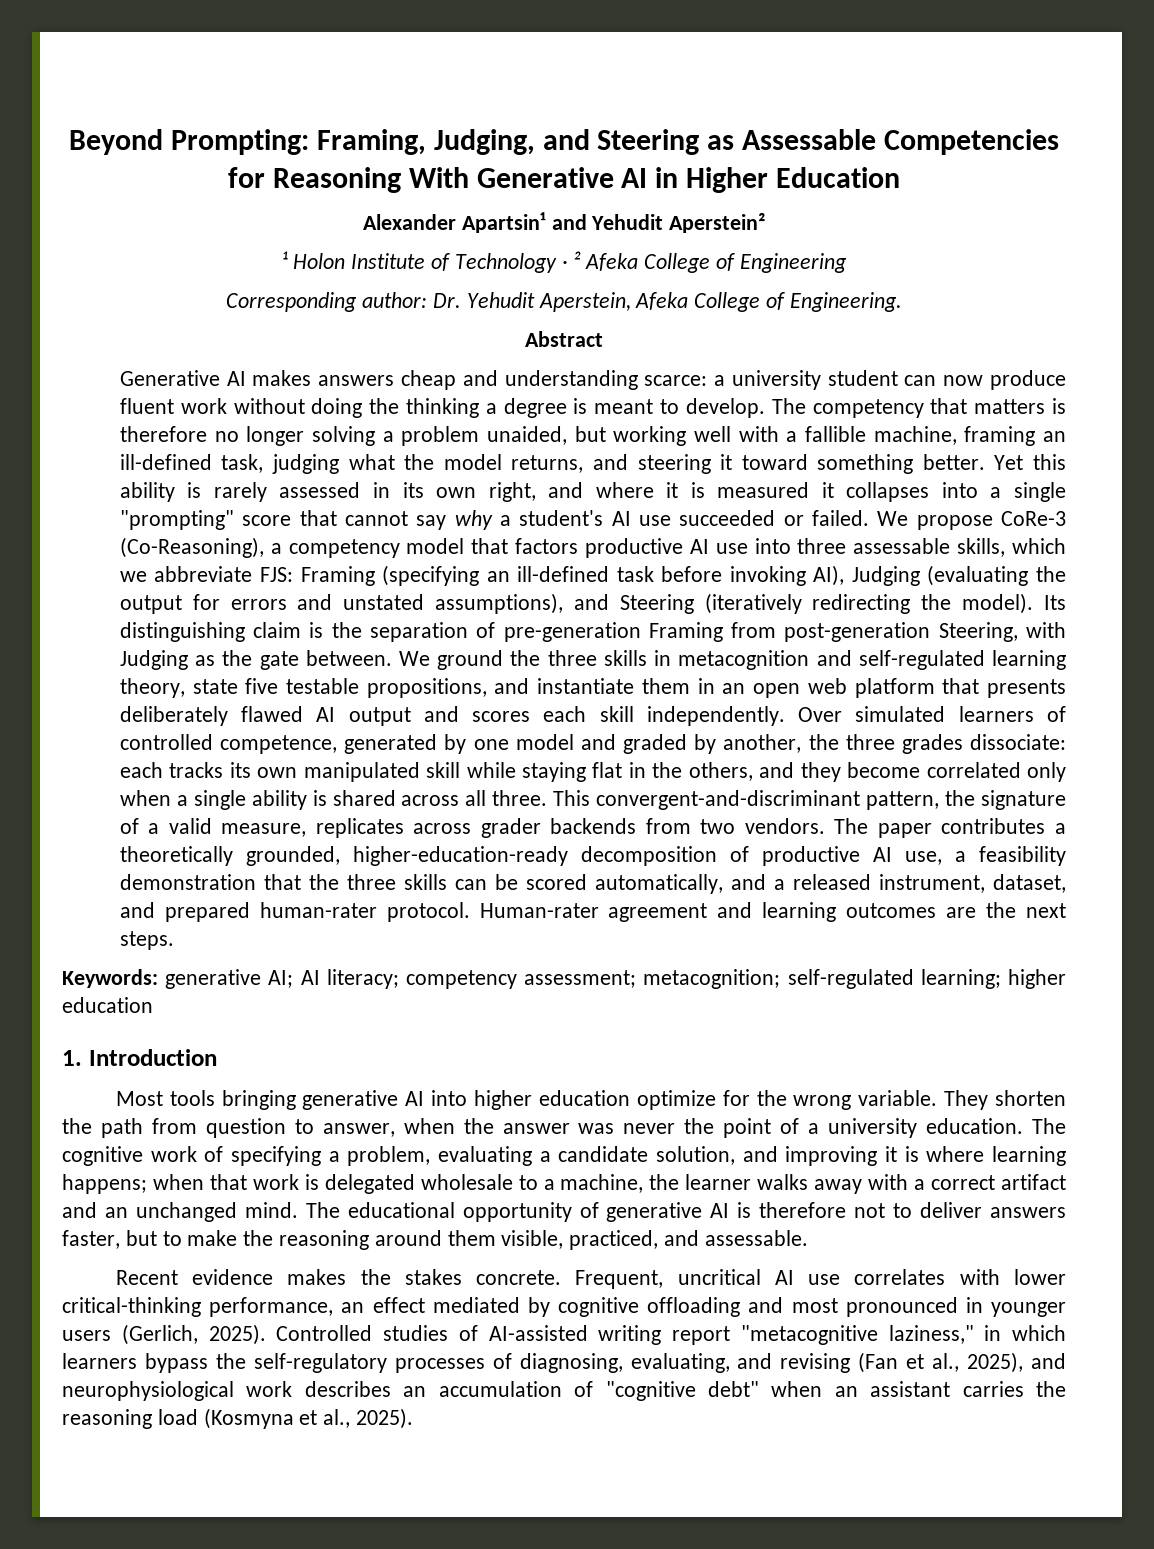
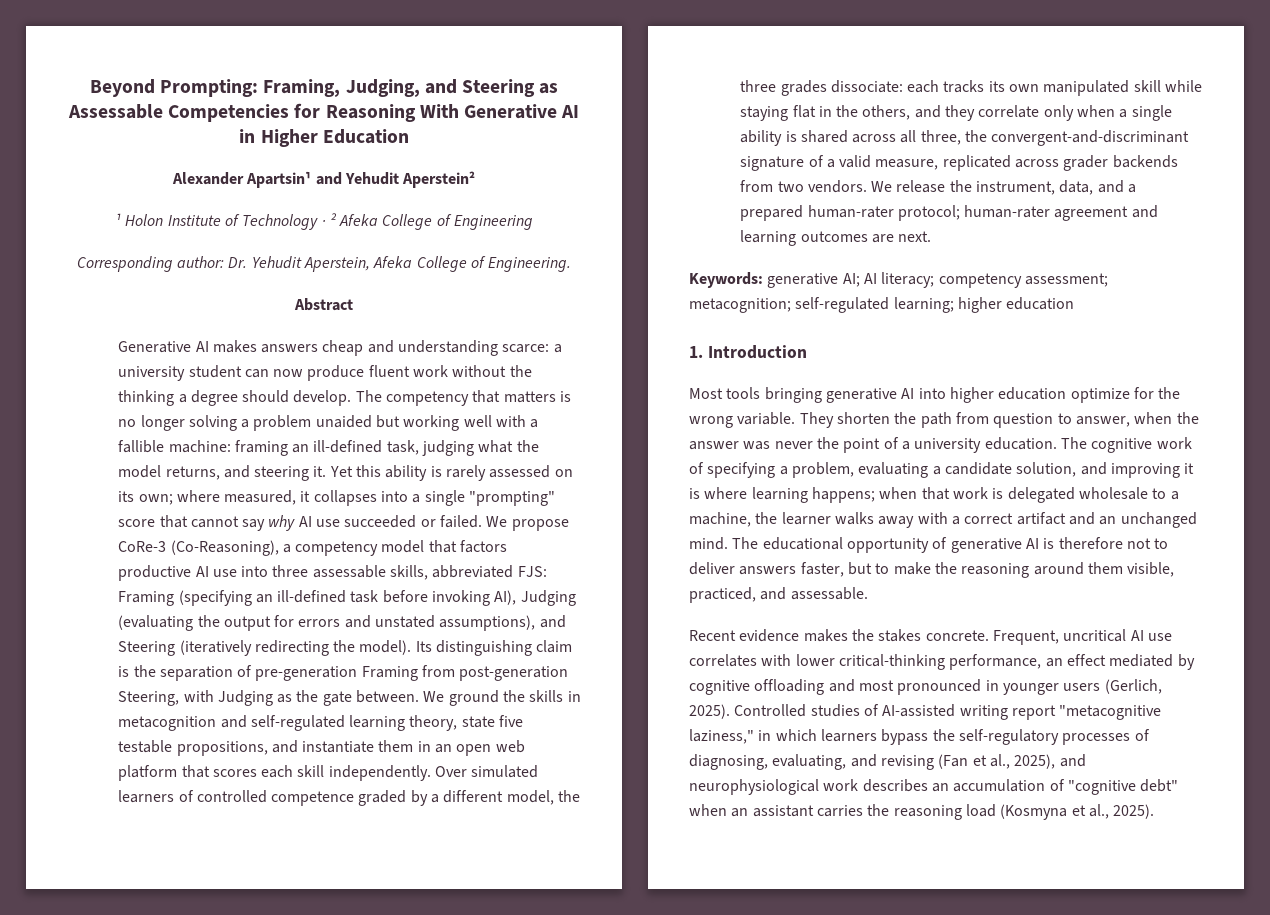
[311,398,363,418] doing -> (507, 371) none
[573,398,680,414] is meant to -> [242,390,290,403] should
[119,426,207,442] therefore -> (572, 396) none
[486,426,567,445] unaided, -> [315,415,372,428] unaided
[873,426,957,445] machine, -> [168,440,231,453] machine:
[720,454,985,474] it toward something better. -> [313,466,327,477] it.
[373,482,810,502] in its own right, and where it is measured -> [554,469,573,477] [118,490,297,505] on its own; where measured,
[499,510,604,526] a student's -> (296, 523) none
[1011,538,1066,554] [119,566,253,582] which we abbreviate -> [432,565,514,578] abbreviated
[547,650,597,666] three -> (526, 696) none
[987,679,1067,698] [119,706,459,726] presents deliberately flawed AI output and -> (210, 771) none
[220,734,802,754] competence, generated by one model and graded by another, -> [271,790,554,806] competence graded by a different model,
[847,762,1021,778] become correlated -> [978,105,1040,118] correlate
[492,790,976,810] three. This convergent-and-discriminant pattern, the -> [920,130,1190,146] three, the convergent-and-discriminant
[315,818,404,838] replicates -> [942,155,1011,171] replicated
[834,818,1066,838] [119,846,1066,866] [119,874,1067,894] [119,902,599,922] The paper contributes a theoretically grounded, higher-education-ready decomposition of productive AI use, a feasibility demonstration that the three skills can be scored automatically, and a released instrument, dataset, and prepared human-rater protocol. Human-rater -> [871,180,1137,195] [740,205,1051,221] We release the instrument, data, and a prepared human-rater protocol; human-rater
[986,902,1066,918] [119,931,174,950] the next steps. -> [898,231,932,242] next.

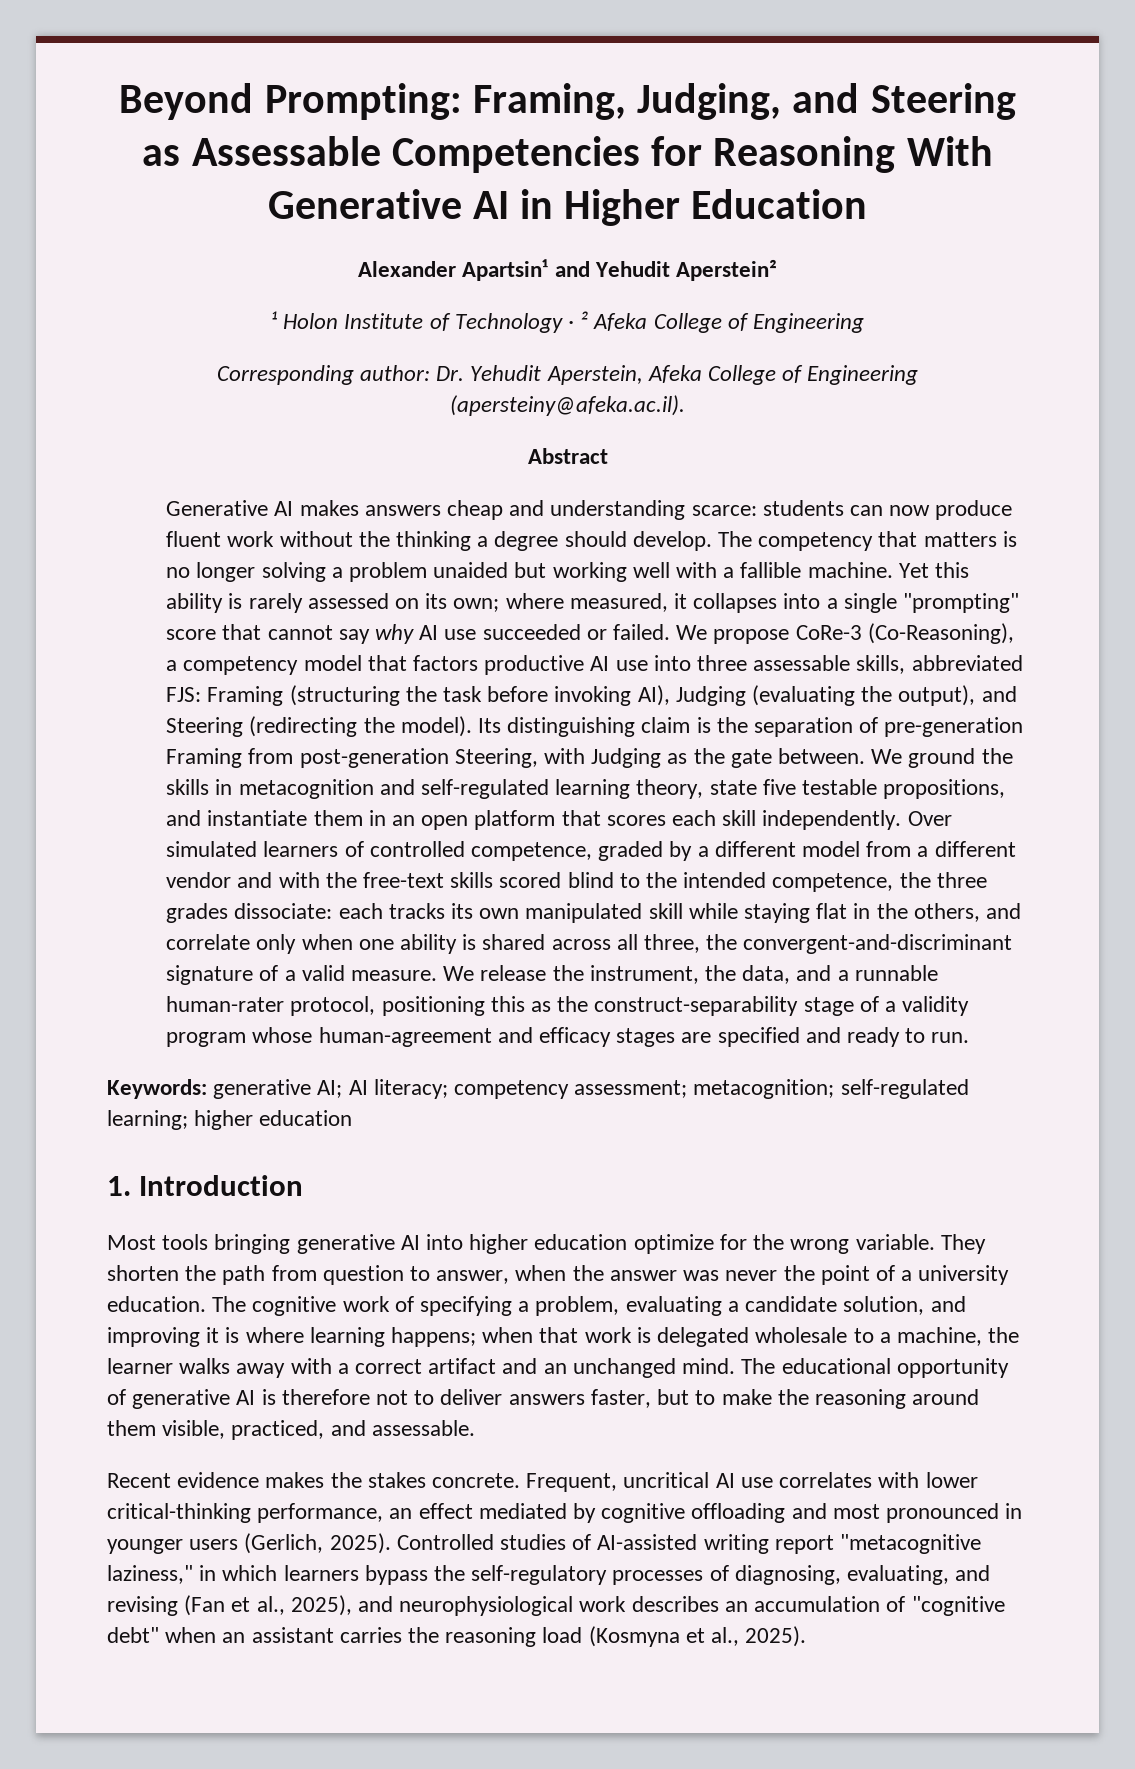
[488,257,572,272] Engineering. -> [807,365,919,385] [450,395,685,416] Engineering (apersteiny@afeka.ac.il).
[553,344,562,353] [118,365,242,381] a university student -> [762,500,844,516] students
[168,440,539,456] [118,465,327,481] machine: framing an ill-defined task, judging what the model returns, and steering it. -> [807,562,893,578] machine.
[178,590,347,606] (specifying an ill-defined -> [289,685,437,706] (structuring the
[223,615,566,631] [118,640,329,656] output for errors and unstated assumptions), and Steering (iteratively redirecting -> [898,685,1017,706] [166,716,358,737] output), and Steering (redirecting
[495,740,525,753] web -> (469, 822) none
[271,791,355,806] competence -> [470,842,592,861] competence,
[506,790,554,805] model, -> [801,841,1016,857] [166,872,894,892] model from a different vendor and with the free-text skills scored blind to the intended competence,
[945,105,976,121] they -> (1022, 911) none
[1119,105,1172,121] a single -> [358,939,394,950] one
[875,155,1178,171] [740,180,867,193] measure, replicated across grader backends from two vendors. -> [350,970,437,981] measure.
(1056, 188) none -> [704,965,736,981] the
[740,205,1158,221] [740,230,932,246] prepared human-rater protocol; human-rater agreement and learning outcomes are next. -> [854,965,938,981] [166,996,970,1016] [166,1027,970,1047] runnable human-rater protocol, positioning this as the construct-separability stage of a validity program whose human-agreement and efficacy stages are specified and ready to run.

